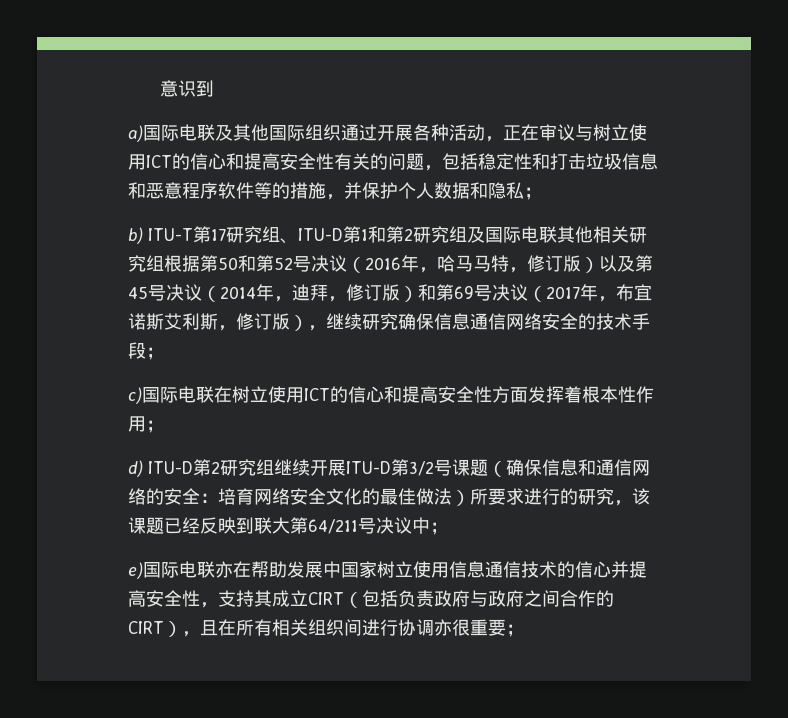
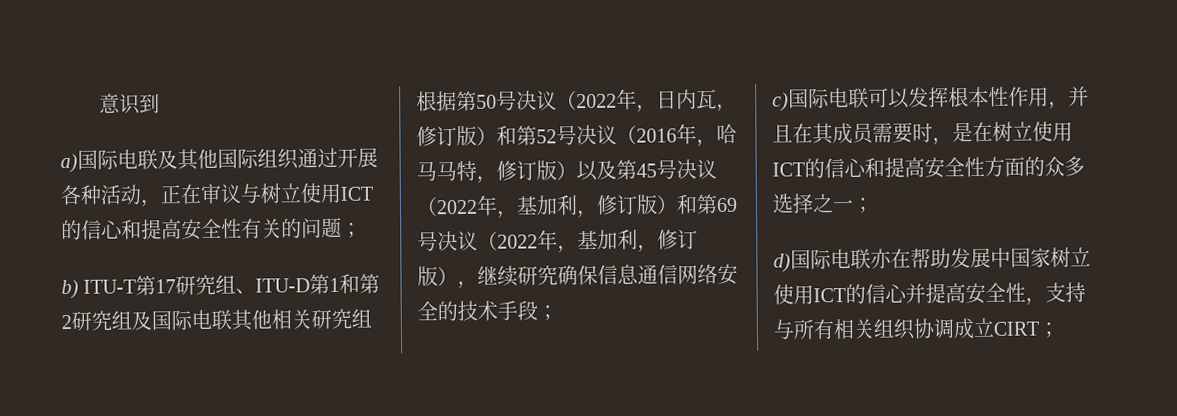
[424,153,658,171] [128,182,524,200] ，包括稳定性和打击垃圾信息和恶意程序软件等的措施，并保护个人数据和隐私 -> (342, 228) none
(238, 263) none -> [496,89,737,113] [416,125,497,147] 号决议（2022年，日内瓦，修订版）
[220,284,328,302] 2014年，迪拜 -> [436,195,578,219] 2022年，基加利
[546,284,652,302] [128,313,218,330] 2017年，布宜诺斯艾利斯 -> [497,229,638,254] 2022年，基加利
(214, 394) none -> [868,86,1089,110] [772,122,973,146] 可以发挥根本性作用，并且在其成员需要时，是
[528,386,654,403] [128,416,164,433] [128,459,650,477] [128,488,650,506] [128,517,448,535] [128,562,143,579] 发挥着根本性作用； // d) ITU-D第2研究组继续开展ITU-D第3/2号课题（确保信息和通信网络的安全：培育网络安全文化的最佳做法）所要求进行的研究，该课题已经反映到联大第64/211号决议中； // e) -> [1024,156,1085,177] [772,193,874,214] [773,253,791,273] 的众多选择之一； // d)
[449,561,557,578] 信息通信技术 -> [813,288,846,303] ICT
[254,590,614,608] [128,619,506,637] 其成立CIRT（包括负责政府与政府之间合作的CIRT），且在所有相关组织间进行协调亦很重要 -> [773,317,1039,340] 与所有相关组织协调成立CIRT

